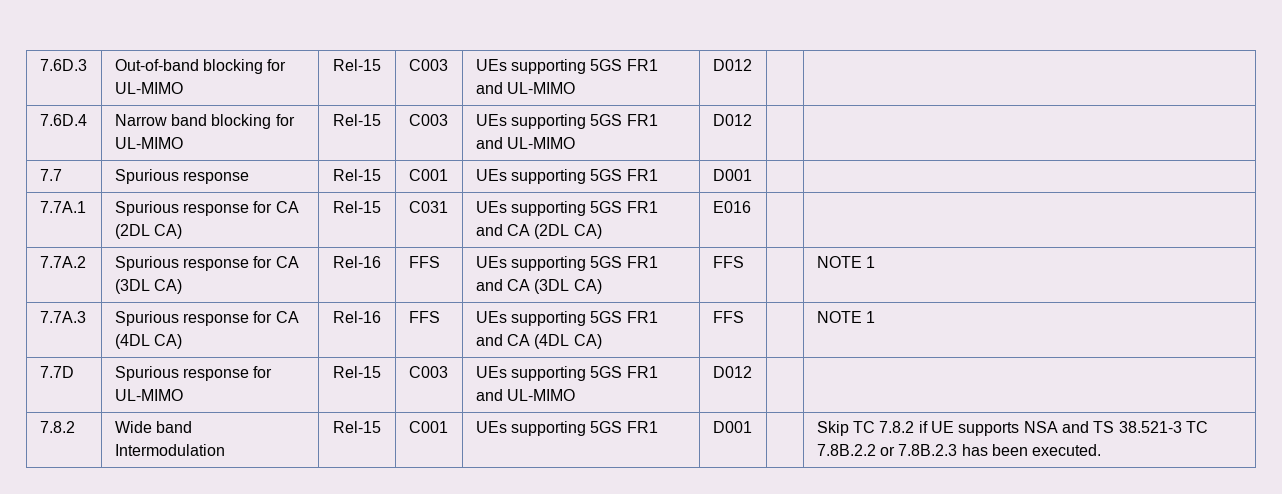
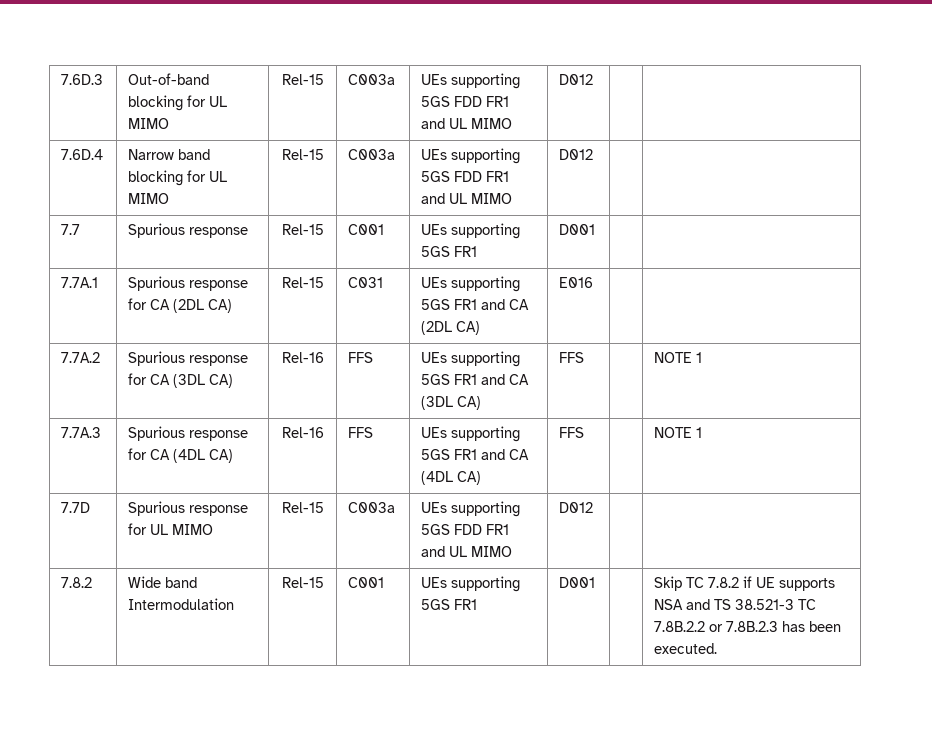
[114,82,183,94] [333,59,381,71] [408,59,448,71] [475,59,658,74] [475,82,576,94] UL-MIMO | Rel-15 | C003 | UEs supporting 5GS FR1 and UL-MIMO -> [209,96,228,107] [128,118,170,129] [281,74,324,85] [348,74,396,85] [421,73,521,89] [421,96,510,107] [421,118,513,129] UL MIMO | Rel-15 | C003a | UEs supporting 5GS FDD FR1 and UL MIMO
[114,137,183,149] [333,114,381,126] [408,114,448,126] [475,114,658,129] [475,137,576,149] UL-MIMO | Rel-15 | C003 | UEs supporting 5GS FR1 and UL-MIMO -> [209,171,228,182] [128,193,170,204] [281,149,324,160] [348,149,396,160] [421,148,521,164] [421,171,510,182] [421,193,513,204] UL MIMO | Rel-15 | C003a | UEs supporting 5GS FDD FR1 and UL MIMO
[114,389,183,401] [333,366,381,378] [408,366,448,378] [475,366,658,381] [475,389,576,401] UL-MIMO | Rel-15 | C003 | UEs supporting 5GS FR1 and UL-MIMO -> [150,524,214,535] [281,502,324,513] [348,502,396,513] [421,501,521,517] [421,524,510,535] [421,546,513,557] UL MIMO | Rel-15 | C003a | UEs supporting 5GS FDD FR1 and UL MIMO

